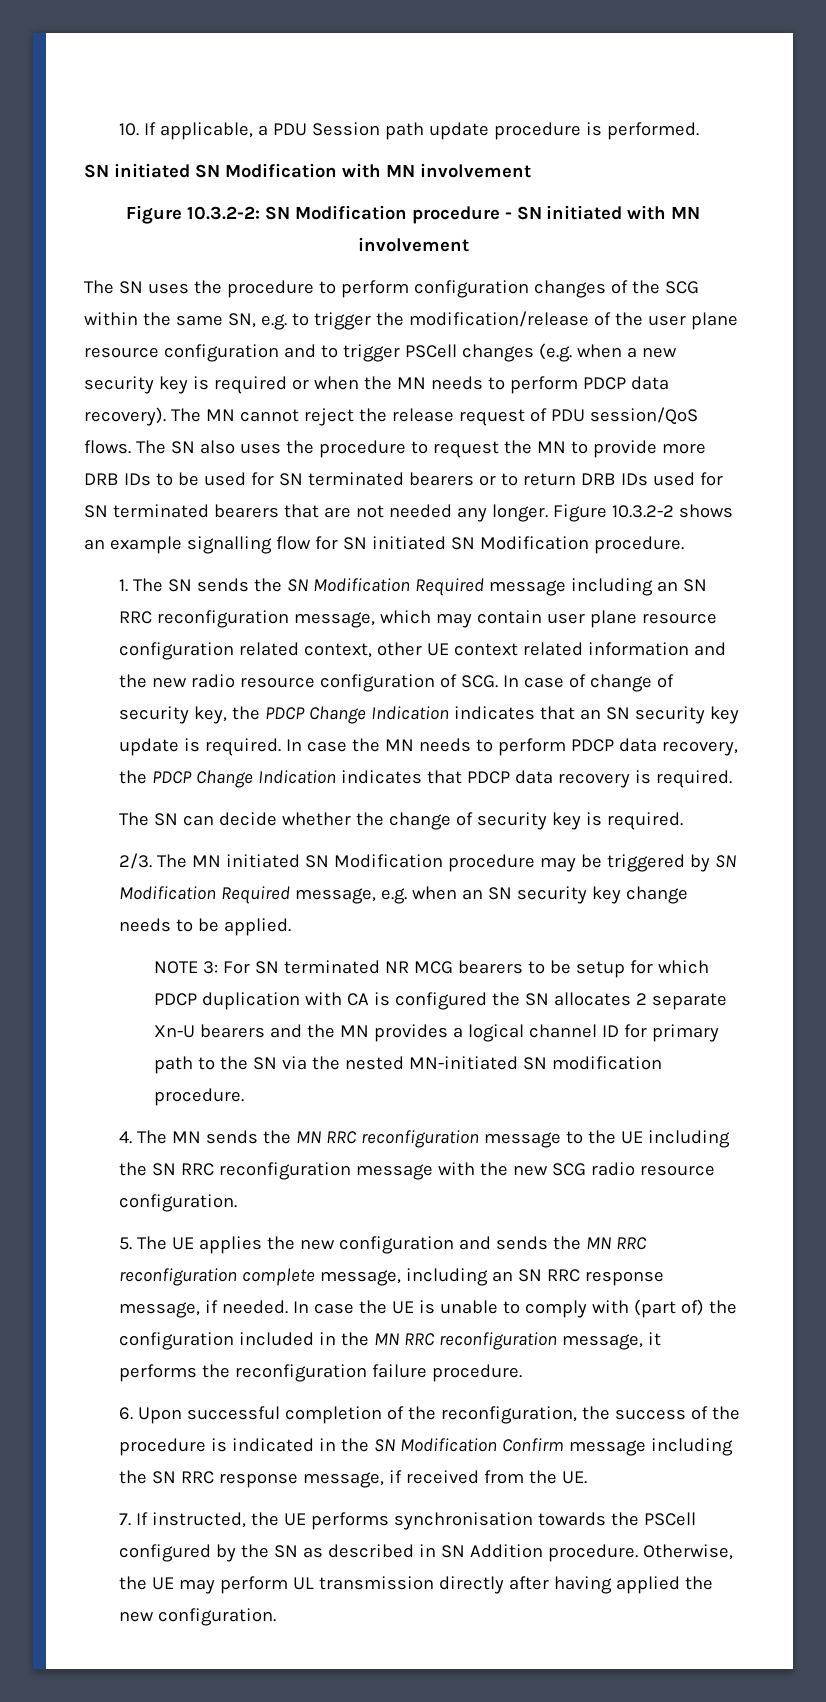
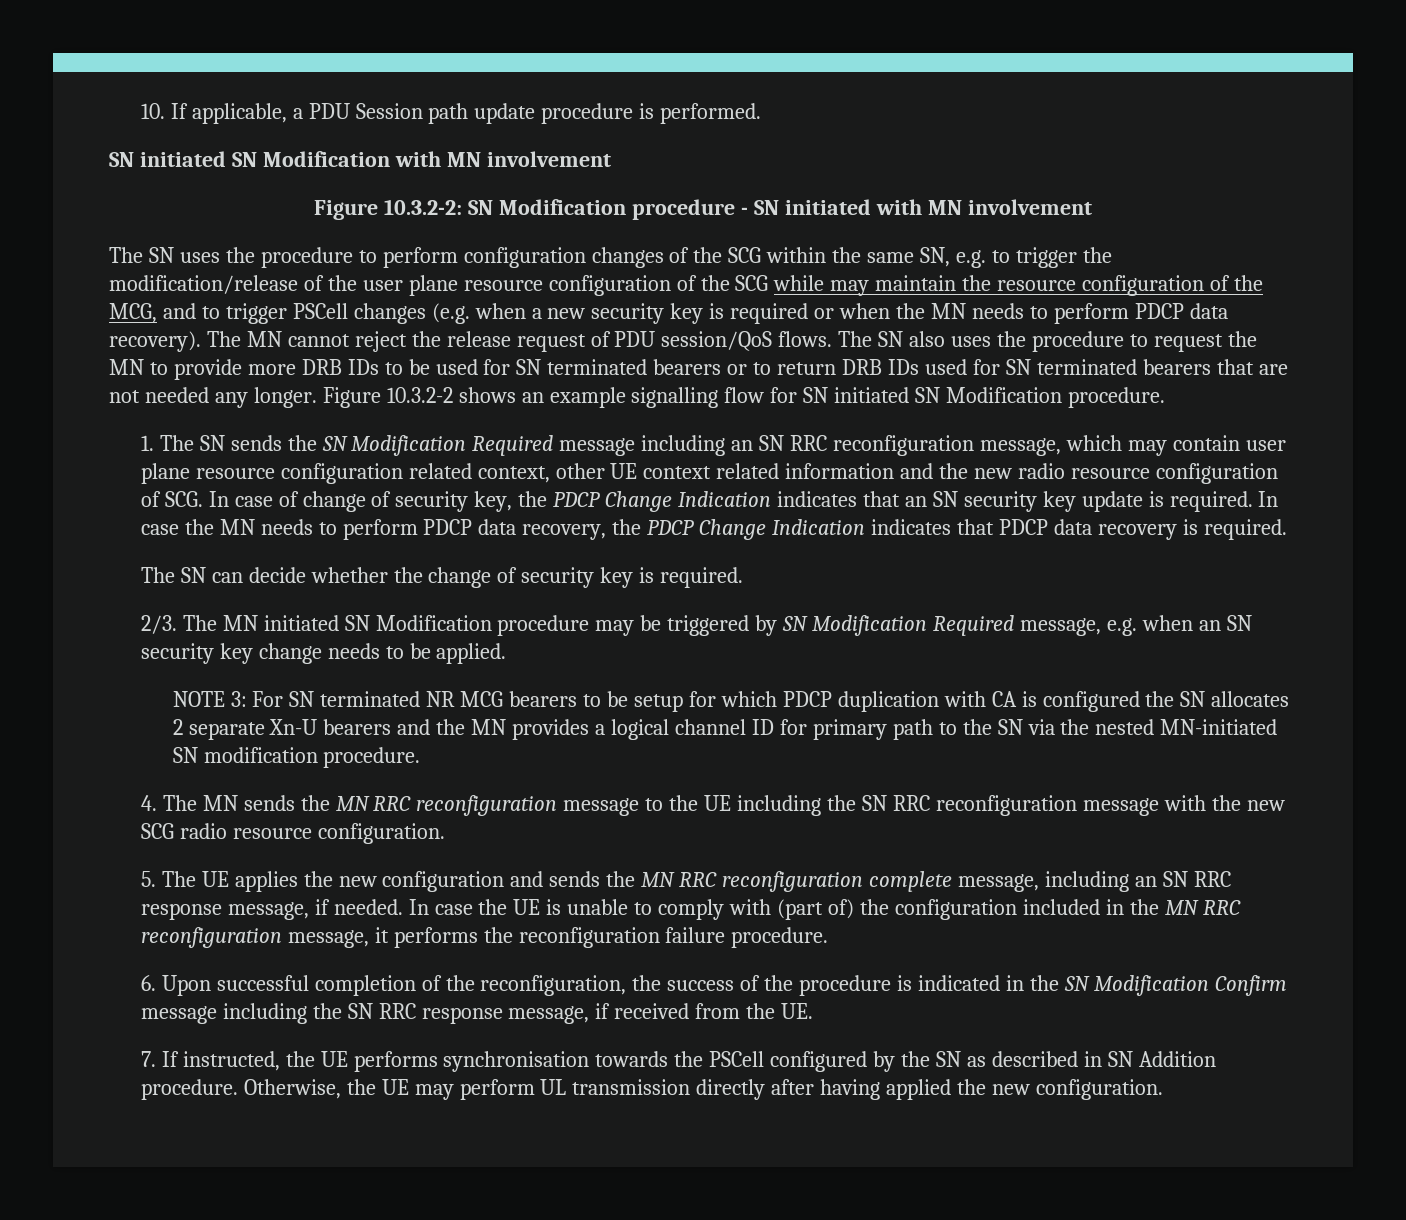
(279, 353) none -> [676,275,1263,296] [109,303,157,323] of the SCG while may maintain the resource configuration of the MCG,

